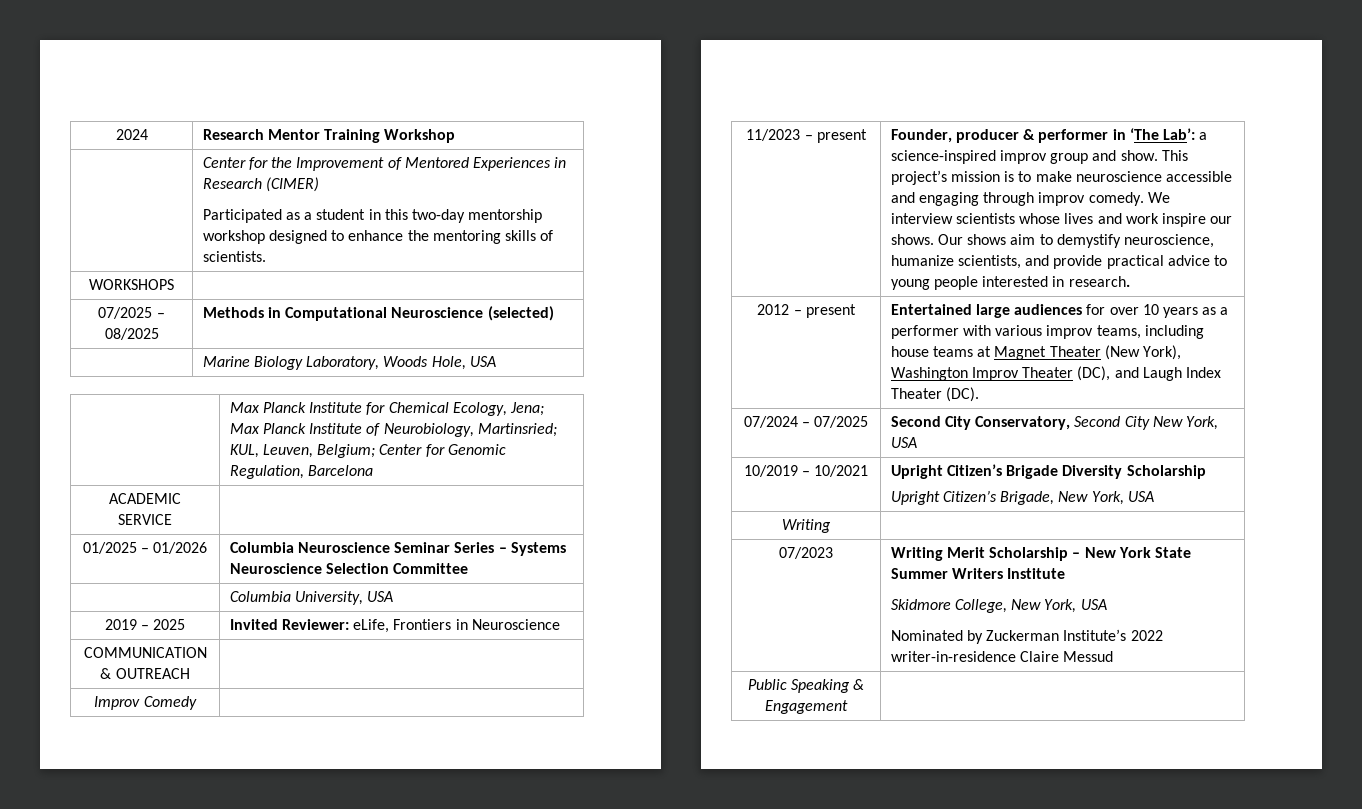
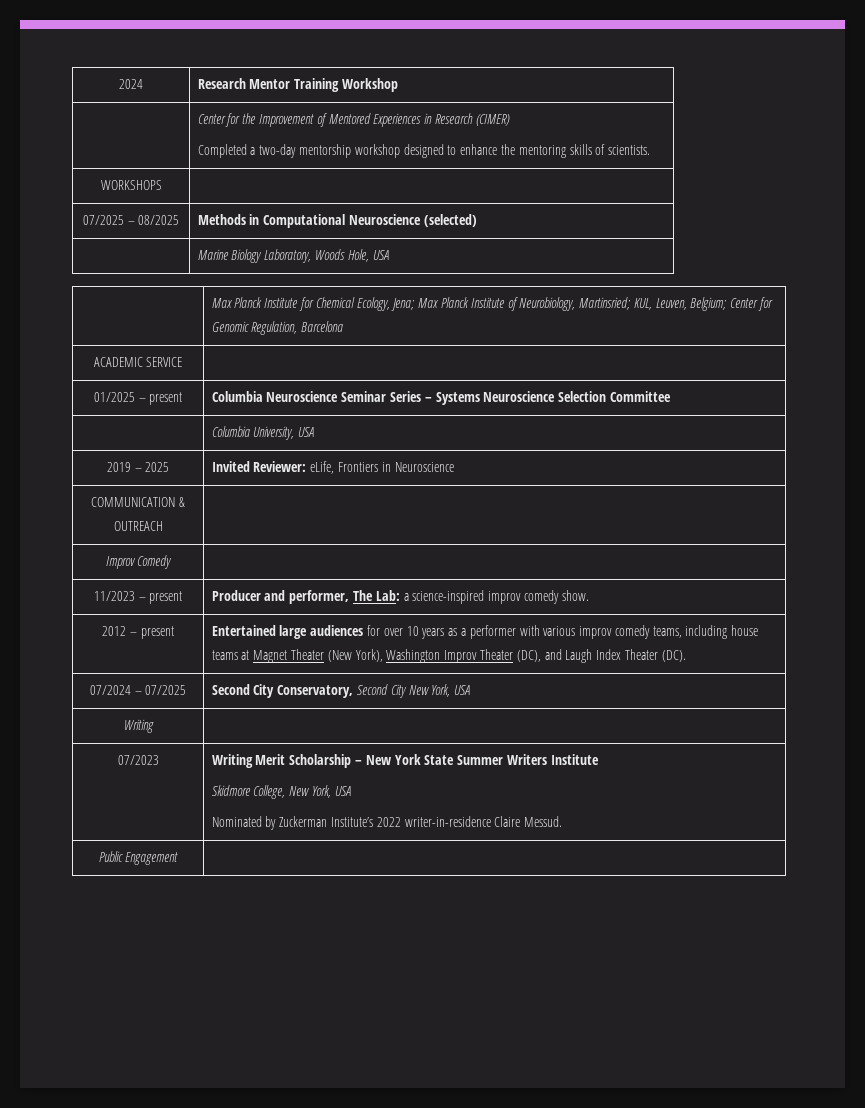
[202,209,408,223] Participated as a student in this -> [197,144,256,158] Completed a
[153,542,208,554] 01/2026 -> [149,392,183,405] present
[890,128,1195,143] Founder, producer & performer in ‘The Lab’: -> [211,590,400,604] Producer and performer, The Lab:
[1050,150,1117,164] group and -> [523,590,559,604] comedy
[1161,150,1188,161] [890,170,1232,185] [890,192,1170,206] [890,213,1233,227] [890,234,1214,248] [890,255,1227,269] [890,276,1130,290] This project’s mission is to make neuroscience accessible and engaging through improv comedy. We interview scientists whose lives and work inspire our shows. Our shows aim to demystify neuroscience, humanize scientists, and provide practical advice to young people interested in research. -> (589, 595) none
(1094, 332) none -> [614,625,650,639] comedy
[743,465,869,477] [890,464,1206,479] [890,490,1154,505] // 10/2019 – 10/2021 | Upright Citizen’s Brigade Diversity Scholarship // Upright Citizen’s Brigade, New York, USA -> (471, 690) none
[1063,651,1114,662] Messud -> [524,816,563,827] Messud.
[791,679,865,693] Speaking & -> (123, 856) none

